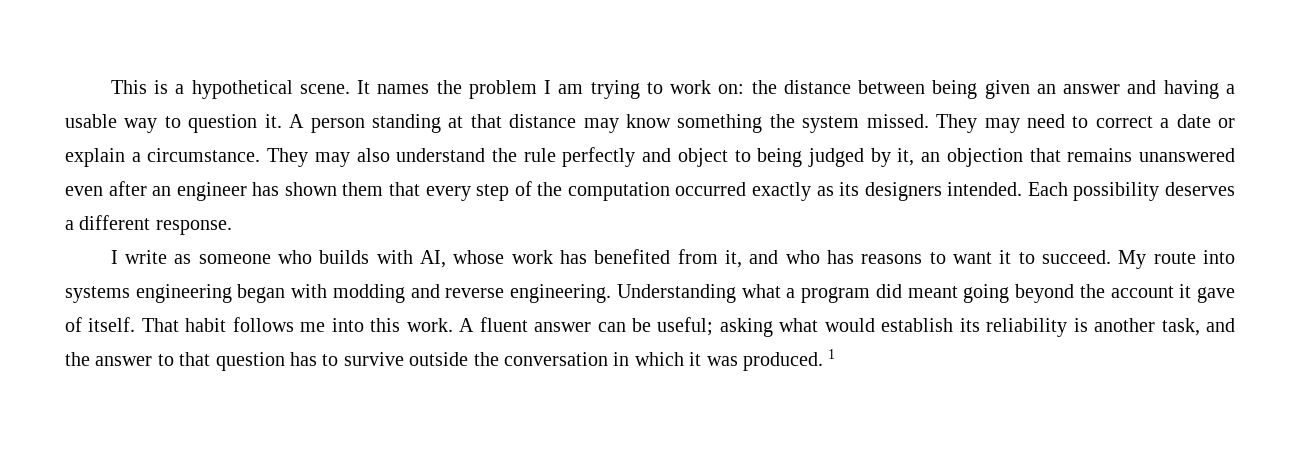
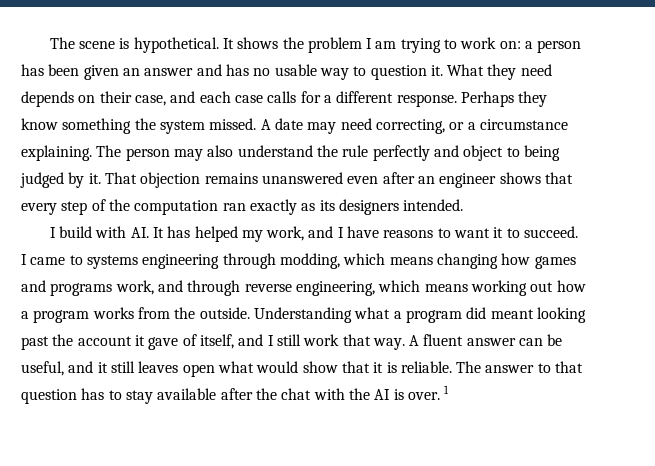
[110,80,430,99] This is a hypothetical scene. It names -> [49,37,279,53] The scene is hypothetical. It shows
[751,80,978,99] the distance between being -> [525,40,582,53] [21,64,80,76] a person has been
[1163,80,1235,99] having a -> [225,64,271,76] has no
[289,114,619,133] A person standing at that distance may -> [447,64,552,80] [21,91,548,107] What they need depends on their case, and each case calls for a different response. Perhaps they
[936,114,1235,133] [65,148,309,167] They may need to correct a date or explain a circumstance. They -> [260,118,568,134] [21,145,170,161] A date may need correcting, or a circumstance explaining. The person
[897,148,1061,167] it, an objection that -> [88,172,201,188] it. That objection
[252,182,384,196] has shown them -> [499,172,541,184] shows
[675,182,747,196] occurred -> [222,203,246,211] ran
[1027,182,1235,201] [65,215,232,235] [110,249,855,268] Each possibility deserves a different response. // I write as someone who builds with AI, whose work has benefited from it, and who has -> [49,226,380,242] // I build with AI. It has helped my work, and I have
[1118,250,1235,269] [65,284,612,303] My route into systems engineering began with modding and reverse engineering. -> [21,253,576,269] [21,280,586,296] [21,307,250,323] I came to systems engineering through modding, which means changing how games and programs work, and through reverse engineering, which means working out how a program works from the outside.
[963,284,1075,303] going beyond -> [536,307,586,323] [21,336,49,350] looking past
[88,317,453,332] itself. That habit follows me into this work. -> [199,334,405,350] itself, and I still work that way.
[657,317,1236,337] [65,352,90,366] useful; asking what would establish its reliability is another task, and the -> [21,361,482,377] useful, and it still leaves open what would show that it is reliable. The
[343,352,823,371] survive outside the conversation in which it was produced. -> [125,388,440,404] stay available after the chat with the AI is over.

